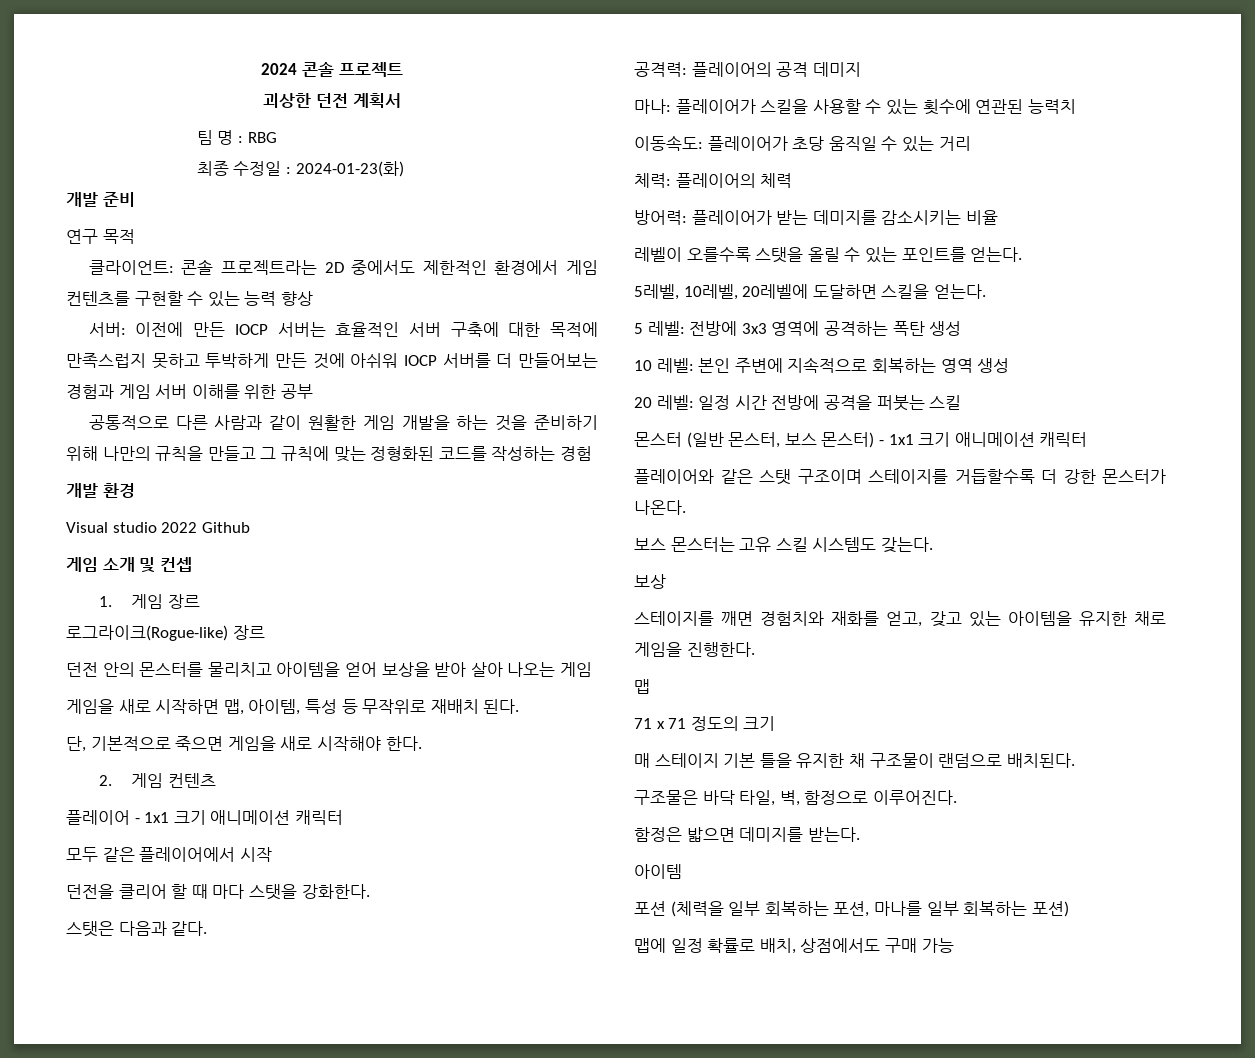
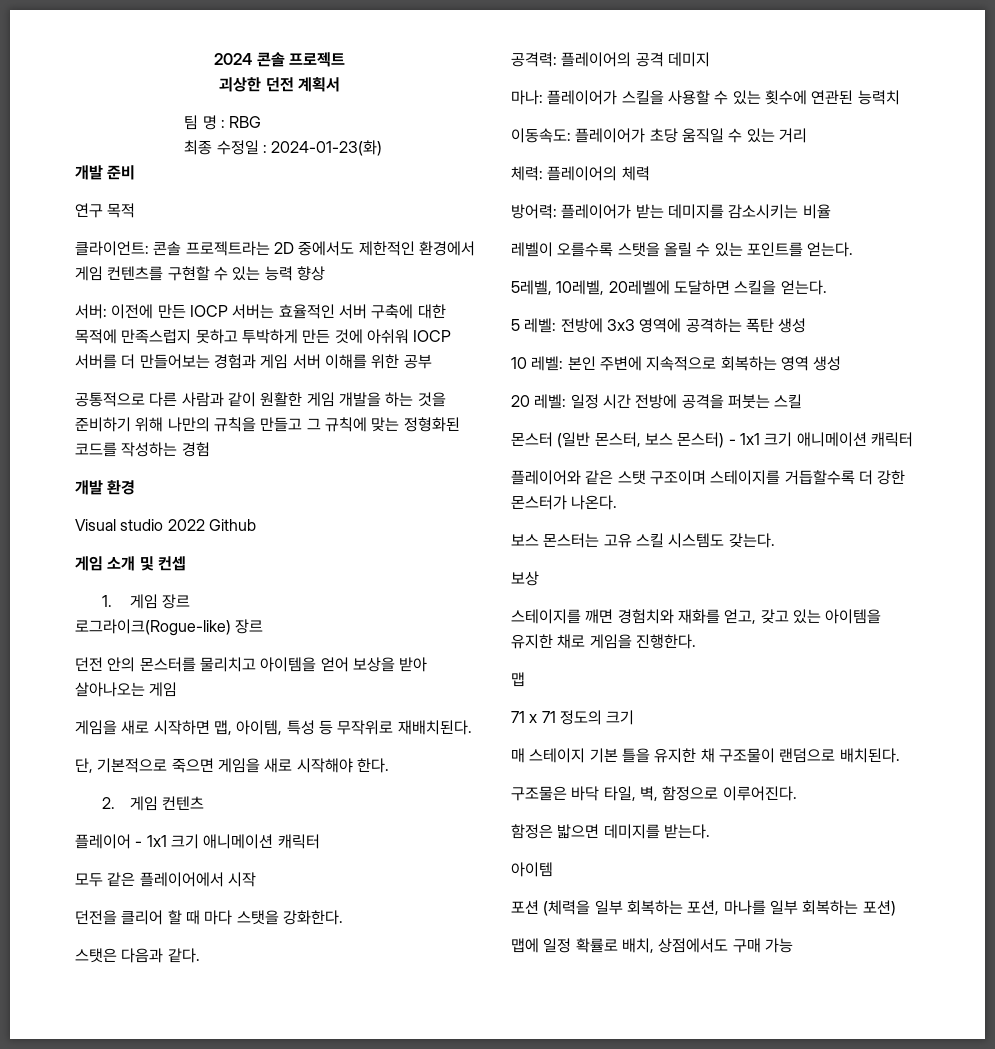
[470,662,556,677] 살아 나오는 -> [75,682,145,697] 살아나오는
[430,699,520,714] 재배치 된다. -> [397,720,472,735] 재배치된다.

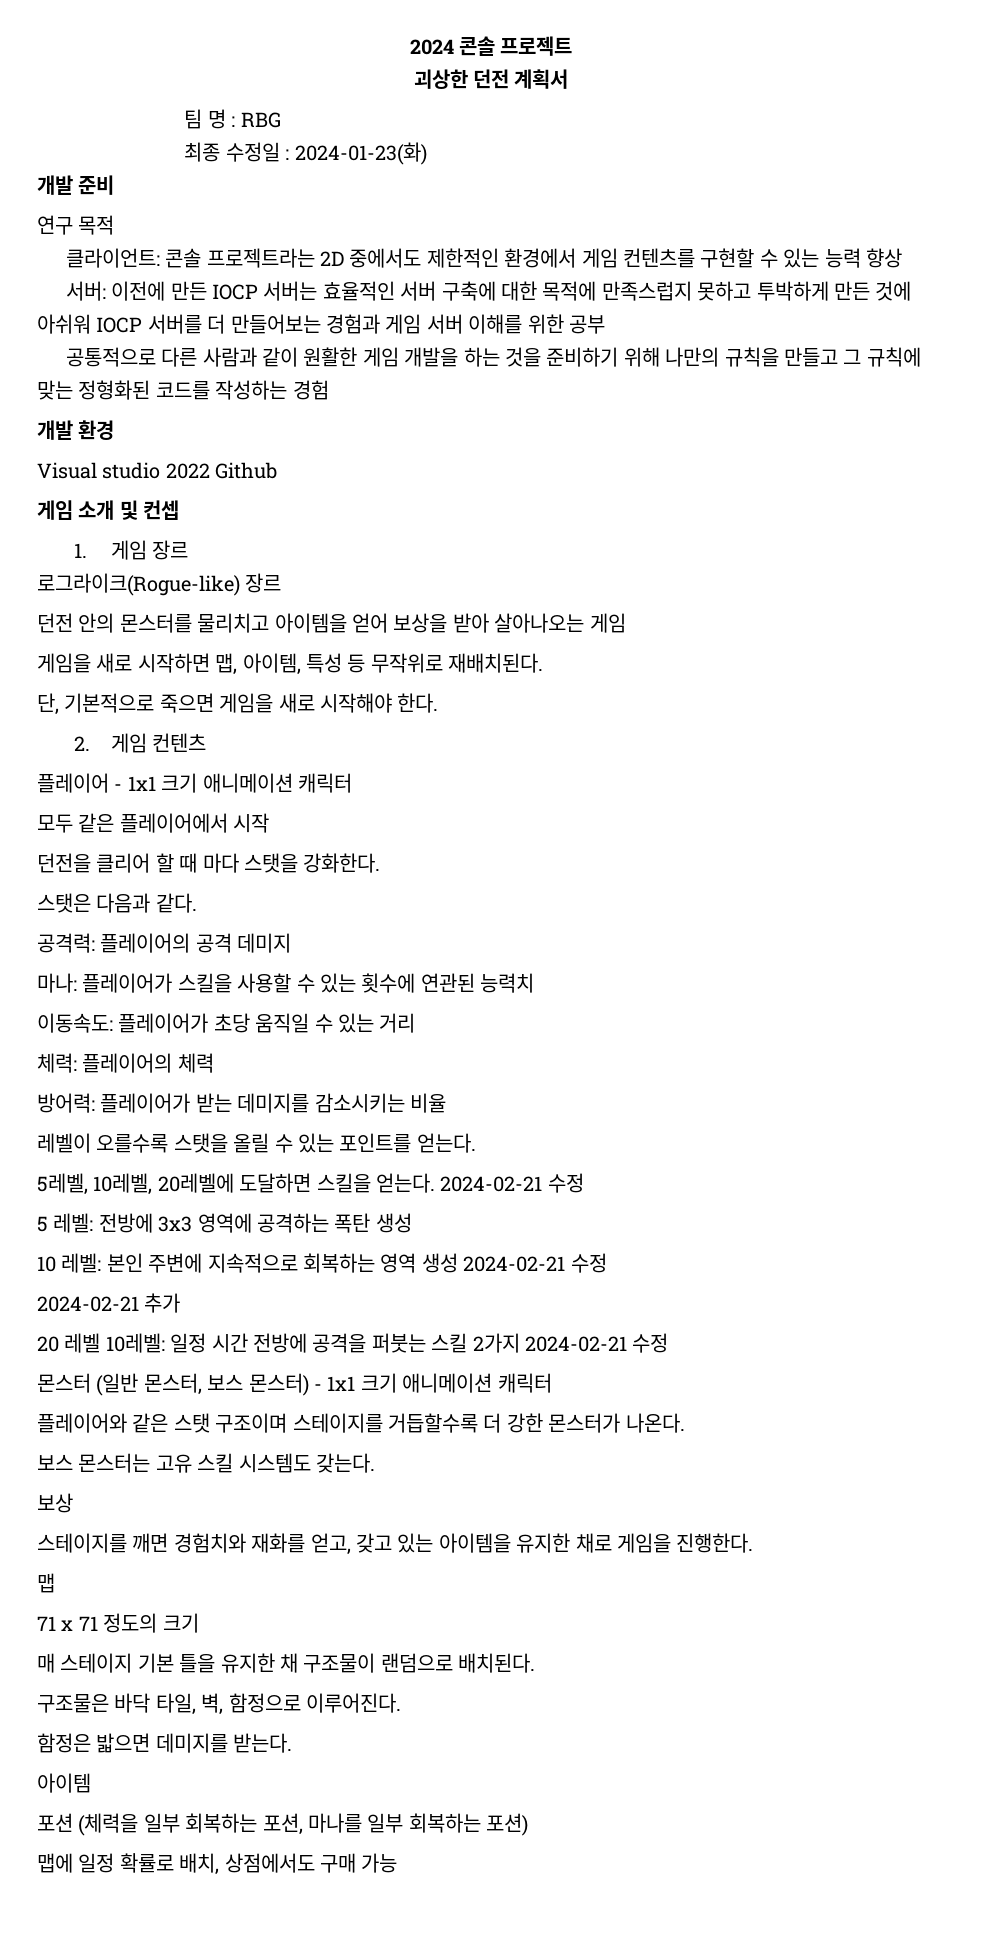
(827, 287) none -> [440,1173,584,1193] 2024-02-21 수정
(842, 363) none -> [463,1253,607,1273] [37,1293,181,1313] 2024-02-21 수정 // 2024-02-21 추가
[534,394,567,409] 레벨: -> [64,1333,165,1353] 레벨 10레벨:
(803, 401) none -> [472,1333,669,1353] 2가지 2024-02-21 수정

